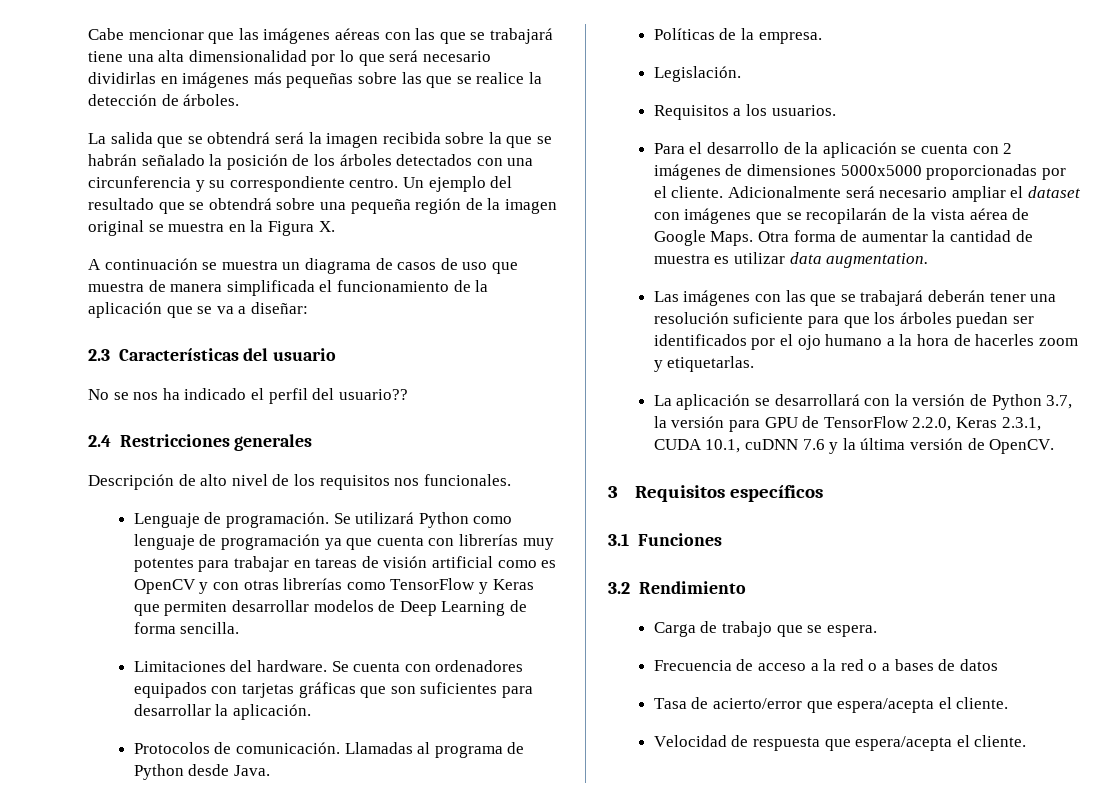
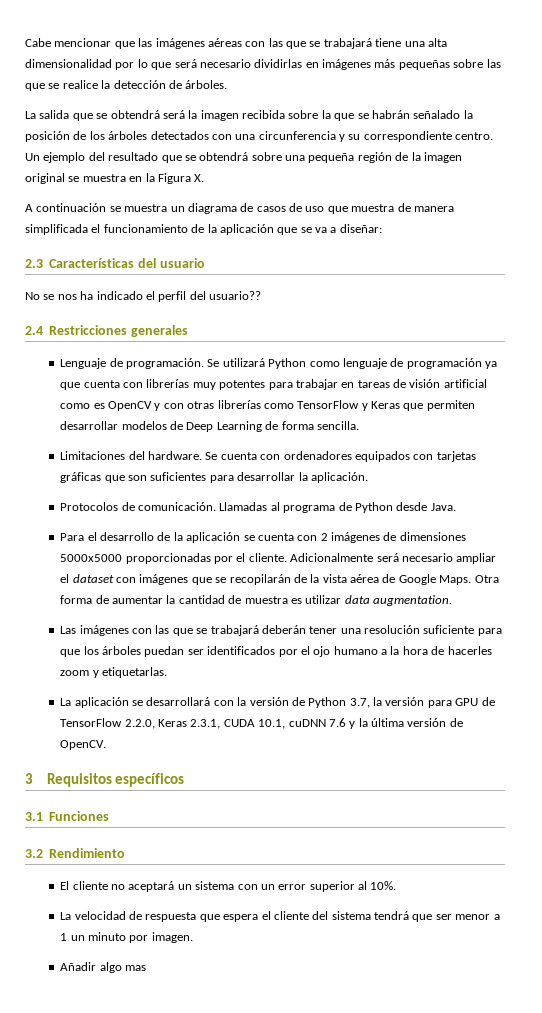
[88,474,511,490] // Descripción de alto nivel de los requisitos nos funcionales. -> (189, 331) none
[653,28,822,44] [653,66,741,82] [653,104,836,120] // Políticas de la empresa. // Legislación. // Requisitos a los usuarios. -> (456, 507) none
[653,621,877,637] [653,659,998,671] [653,697,1009,713] [653,735,1027,751] Carga de trabajo que se espera. // Frecuencia de acceso a la red o a bases de datos // Tasa de acierto/error que espera/acepta el cliente. // Velocidad de respuesta que espera/acepta el cliente. -> [60,881,397,892] [60,911,500,922] [60,932,193,943] [60,962,147,973] El cliente no aceptará un sistema con un error superior al 10%. // La velocidad de respuesta que espera el cliente del sistema tendrá que ser menor a 1 un minuto por imagen. // Añadir algo mas

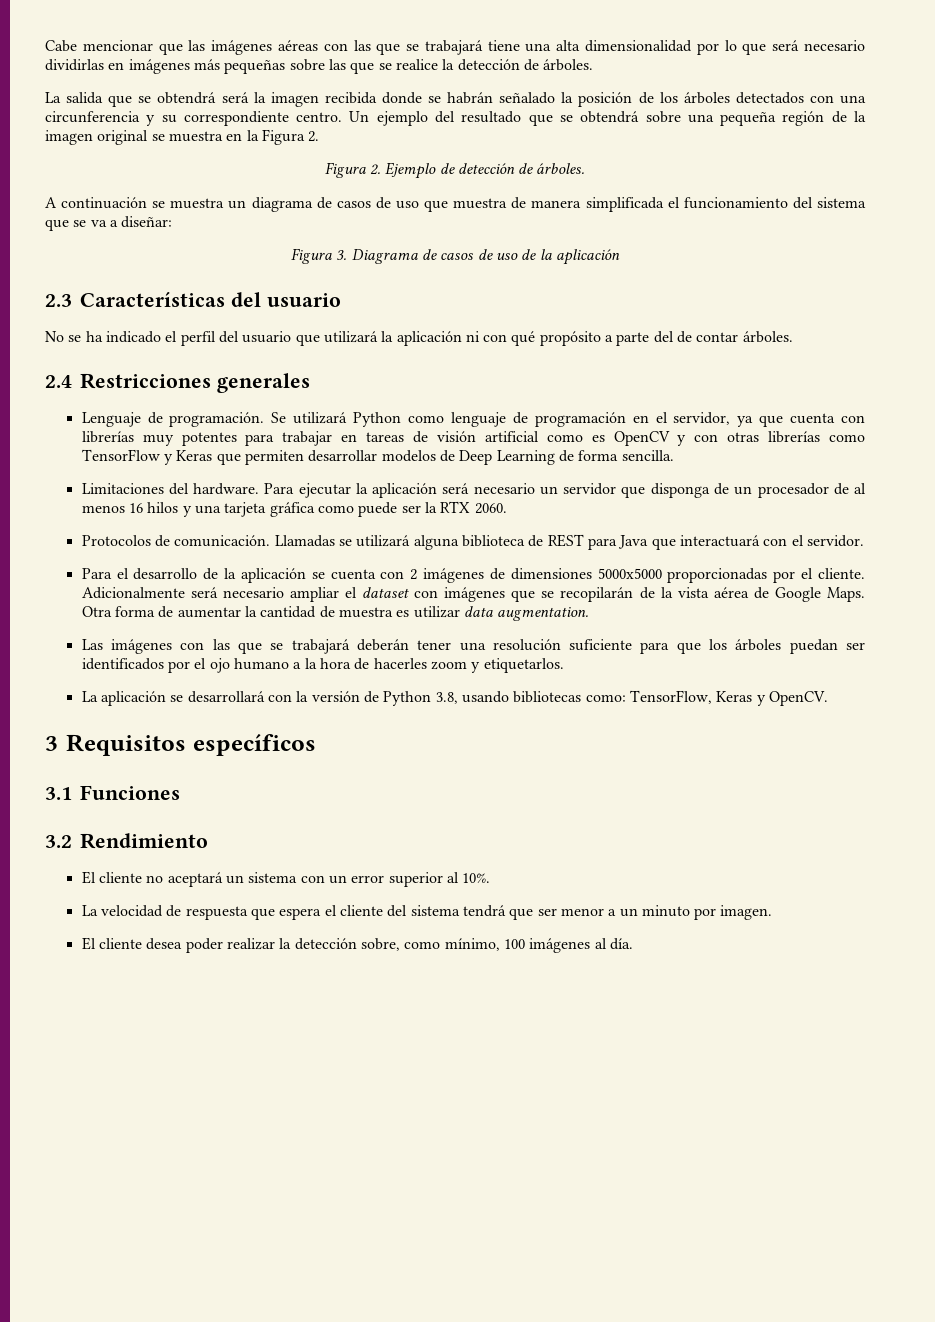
[288,110,355,121] sobre la que -> [381,92,422,104] donde
[194,174,205,182] X. -> [308,131,320,142] [324,162,586,179] 2. // Figura 2. Ejemplo de detección de árboles.
[191,224,274,235] de la aplicación -> [792,197,866,209] del sistema
(382, 228) none -> [291,248,620,265] // Figura 3. Diagrama de casos de uso de la aplicación
[57,294,77,300] nos -> (82, 338) none
[209,291,261,300] usuario?? -> [242,331,793,346] usuario que utilizará la aplicación ni con qué propósito a parte del de contar árboles.
(482, 363) none -> [632,412,731,425] en el servidor,
[205,451,476,462] [60,472,368,483] [60,502,456,513] Se cuenta con ordenadores equipados con tarjetas gráficas que son suficientes para desarrollar la aplicación. // Protocolos de comunicación. Llamadas al programa de Python desde Java. -> [264,483,867,498] [81,501,507,517] [81,534,864,550] Para ejecutar la aplicación será necesario un servidor que disponga de un procesador de al menos 16 hilos y una tarjeta gráfica como puede ser la RTX 2060. // Protocolos de comunicación. Llamadas se utilizará alguna biblioteca de REST para Java que interactuará con el servidor.
[102,667,168,678] etiquetarlas. -> [483,658,564,673] etiquetarlos.
[349,697,495,708] [60,718,463,729] 3.7, la versión para GPU de TensorFlow 2.2.0, Keras 2.3.1, CUDA 10.1, cuDNN 7.6 y la última versión de -> [435,690,766,706] 3.8, usando bibliotecas como: TensorFlow, Keras y
[60,933,68,941] 1 -> (617, 912) none
[60,962,147,973] Añadir algo mas -> [81,937,633,953] El cliente desea poder realizar la detección sobre, como mínimo, 100 imágenes al día.

